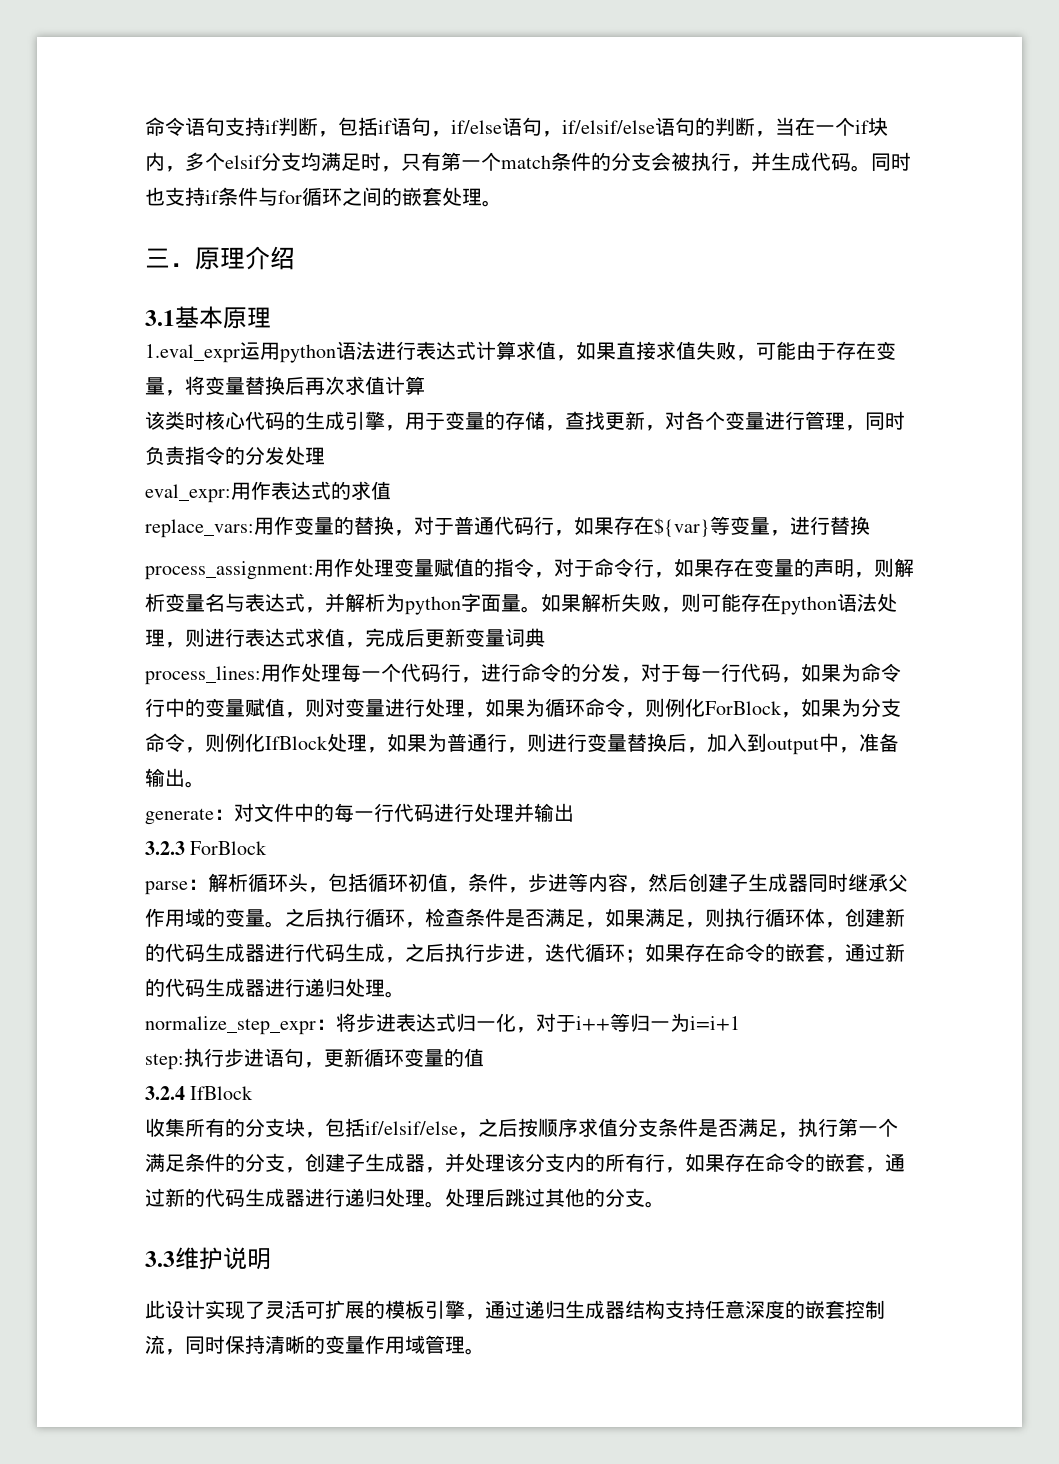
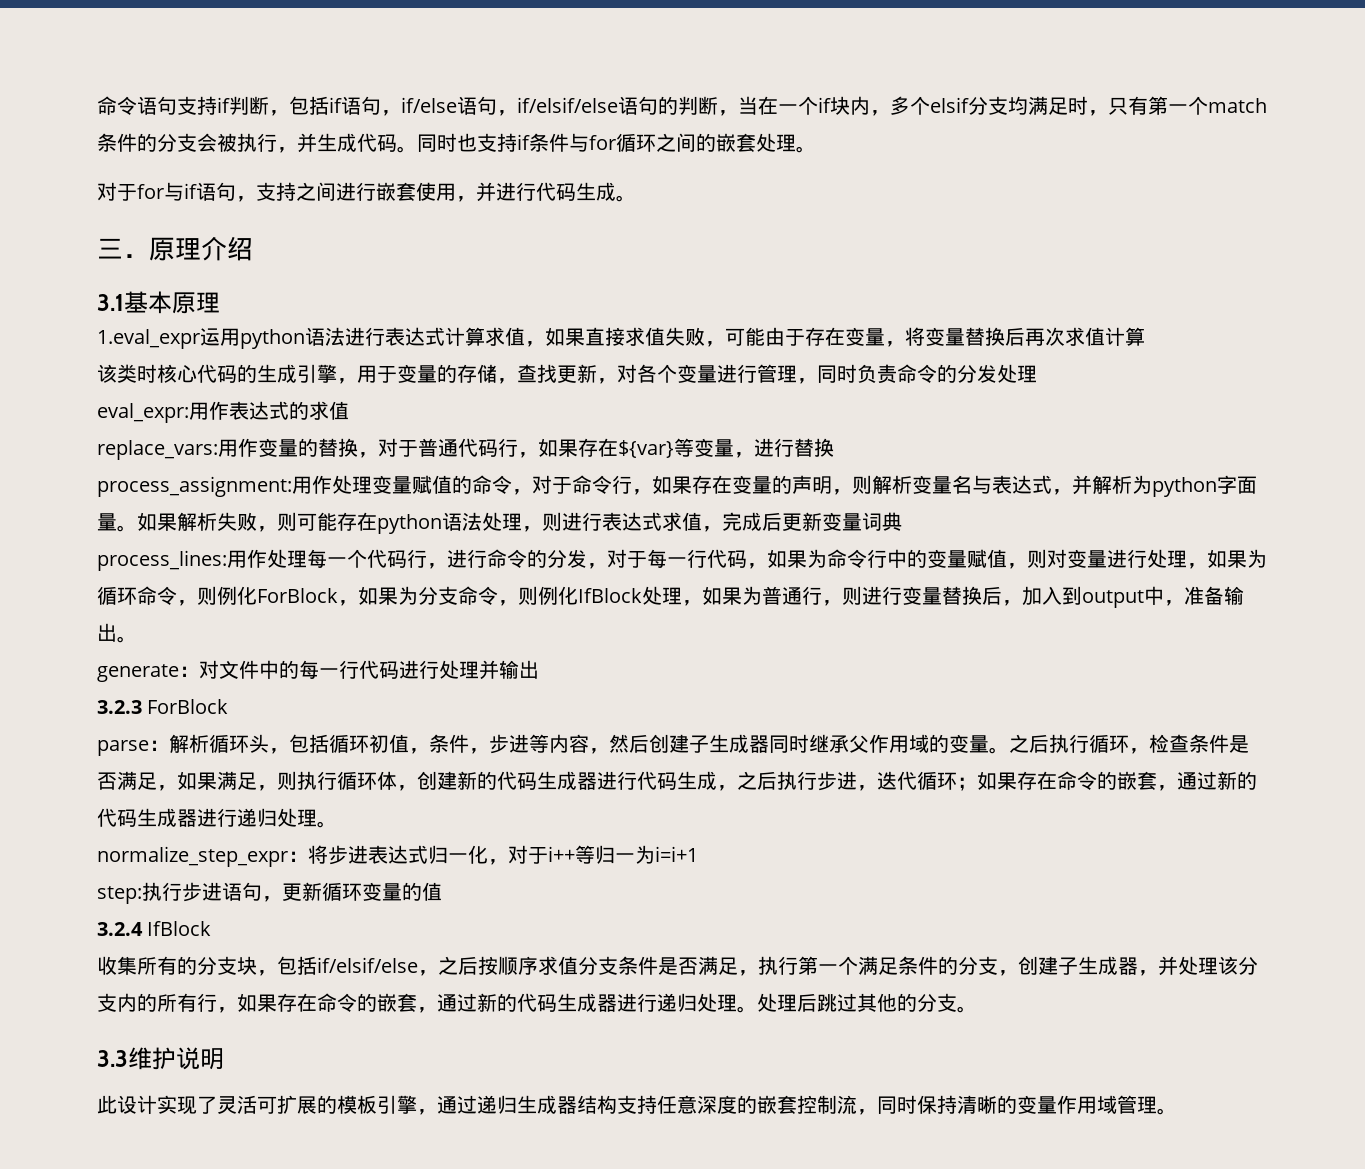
(502, 203) none -> [97,182,636,202] // 对于for与if语句，支持之间进行嵌套使用，并进行代码生成。
[185,446,205,465] 指 -> [897,364,917,383] 命
[494,558,514,577] 指 -> [472,475,492,494] 命

